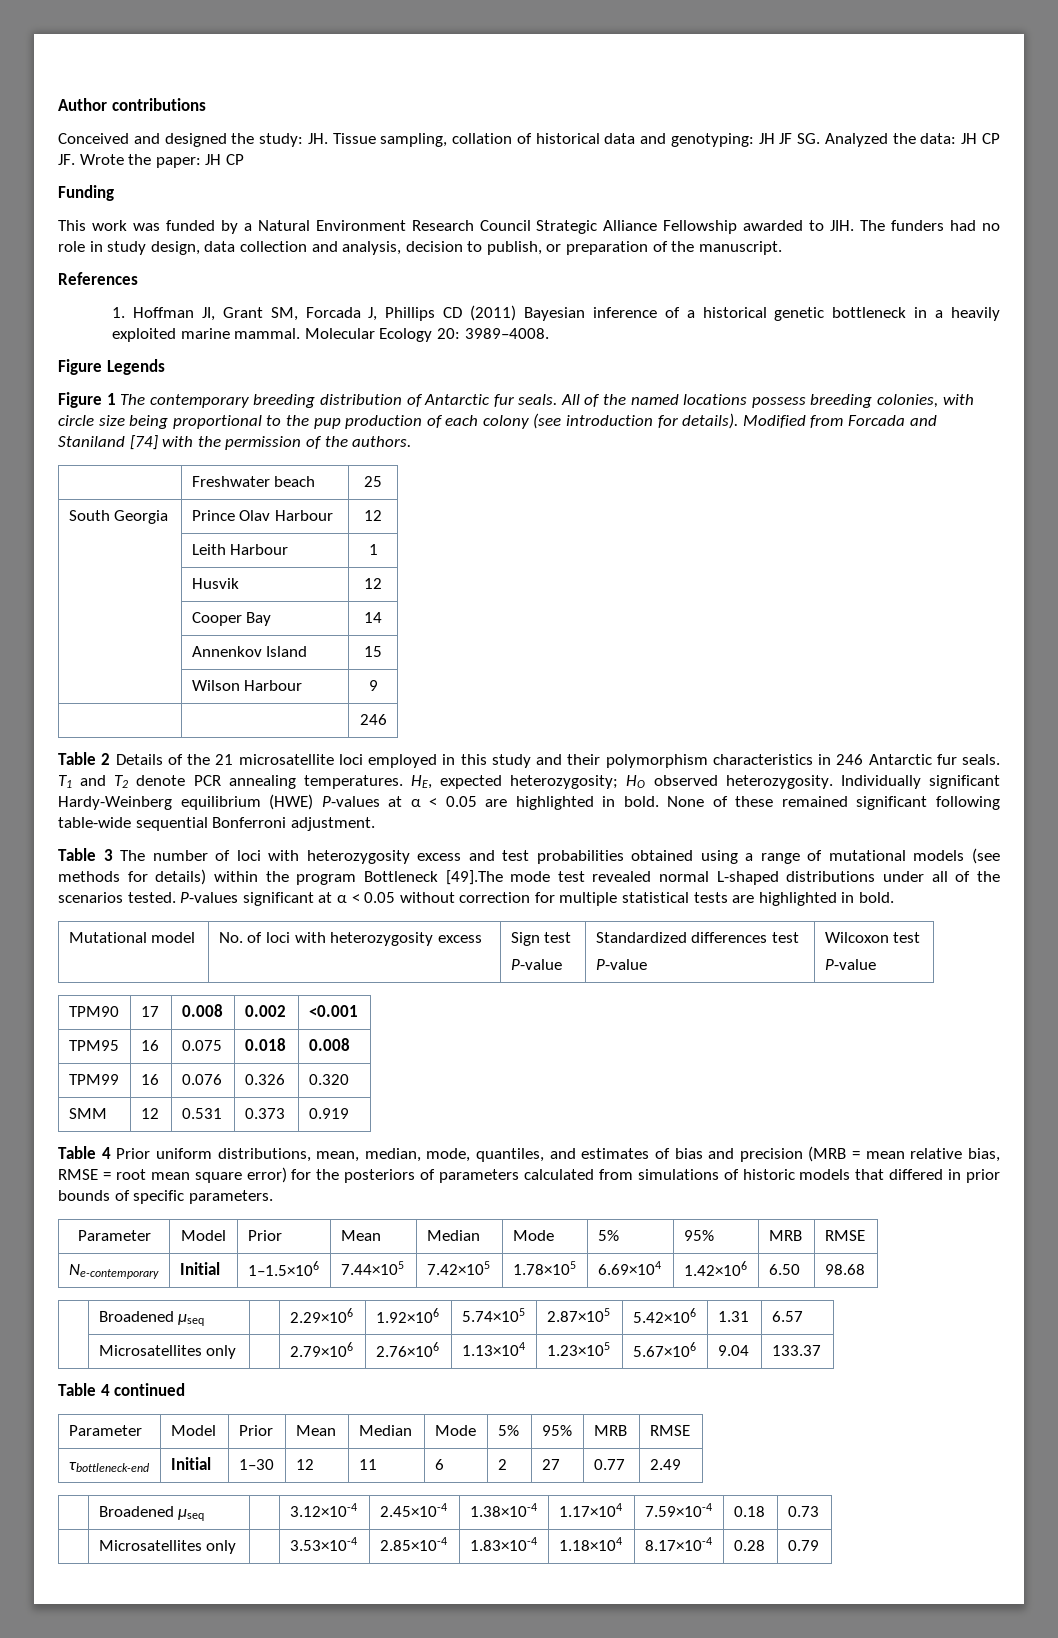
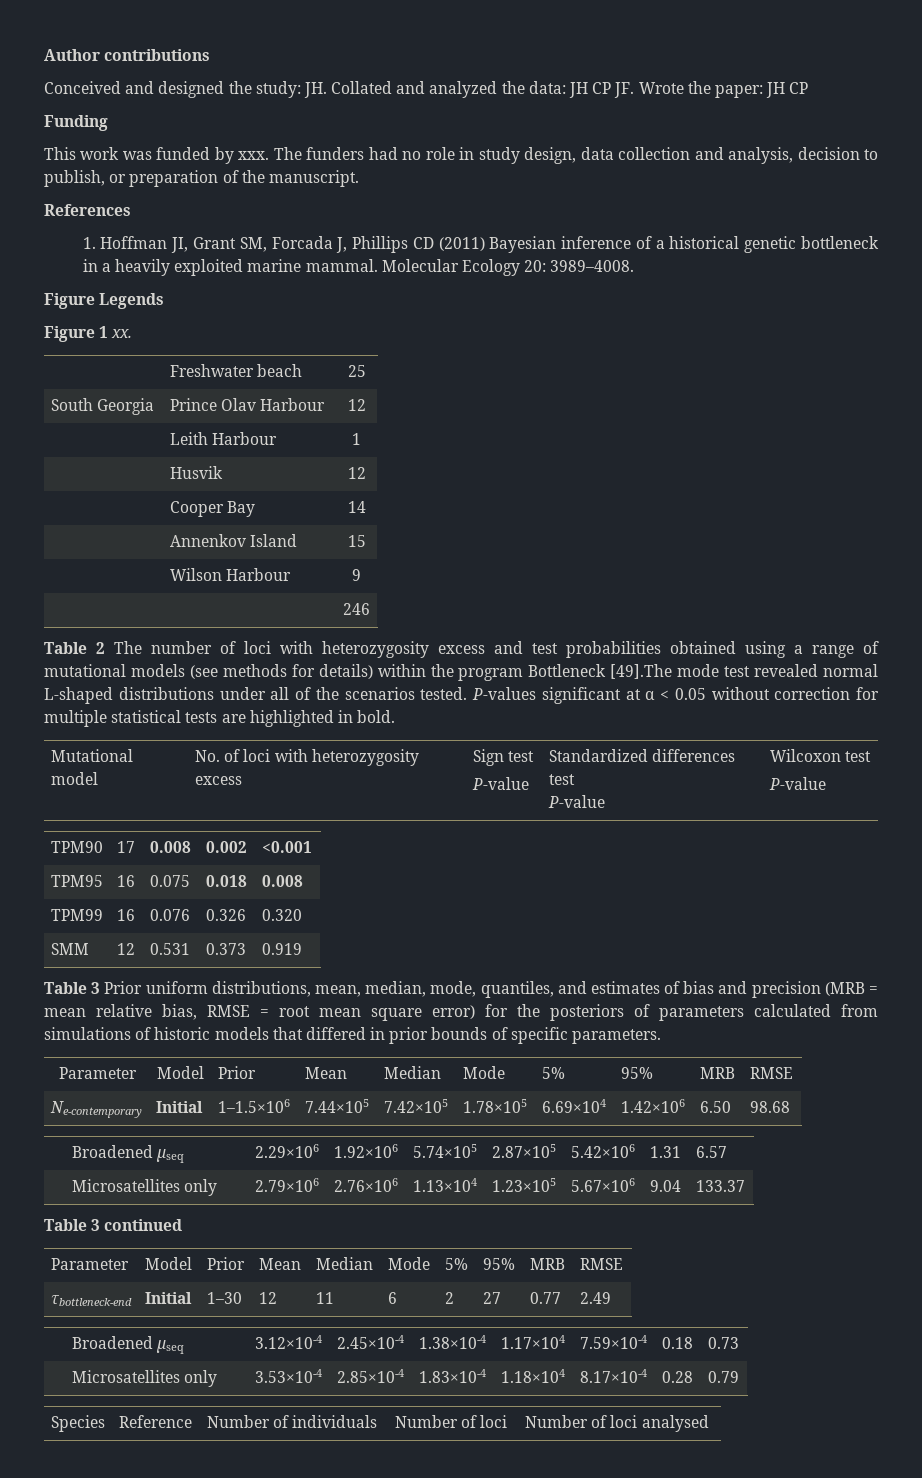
[332,133,888,147] Tissue sampling, collation of historical data and genotyping: JH JF SG. Analyzed -> [331,81,498,98] Collated and analyzed
[243,220,855,234] a Natural Environment Research Council Strategic Alliance Fellowship awarded to JIH. -> [238,151,270,160] xxx.
[120,394,974,408] [58,413,937,429] [58,435,412,450] The contemporary breeding distribution of Antarctic fur seals. All of the named locations possess breeding colonies, with circle size being proportional to the pup production of each colony (see introduction for details). Modified from Forcada and Staniland [74] with the permission of the authors. -> [111,329,133,338] xx.
[115,754,1000,768] [58,775,1000,789] [58,794,1000,810] [58,817,375,831] [58,848,113,861] Details of the 21 microsatellite loci employed in this study and their polymorphism characteristics in 246 Antarctic fur seals. T1 and T2 denote PCR annealing temperatures. HE, expected heterozygosity; HO observed heterozygosity. Individually significant Hardy-Weinberg equilibrium (HWE) P-values at α < 0.05 are highlighted in bold. None of these remained significant following table-wide sequential Bonferroni adjustment. // Table 3 -> (105, 648) none
[101,1147,111,1159] 4 -> [91,982,101,994] 3
[100,1384,110,1396] 4 -> [91,1219,101,1231] 3
(819, 1545) none -> [50,1415,105,1432] [118,1415,192,1428] [206,1415,378,1428] [394,1415,508,1428] [524,1415,709,1432] // Species | Reference | Number of individuals | Number of loci | Number of loci analysed

